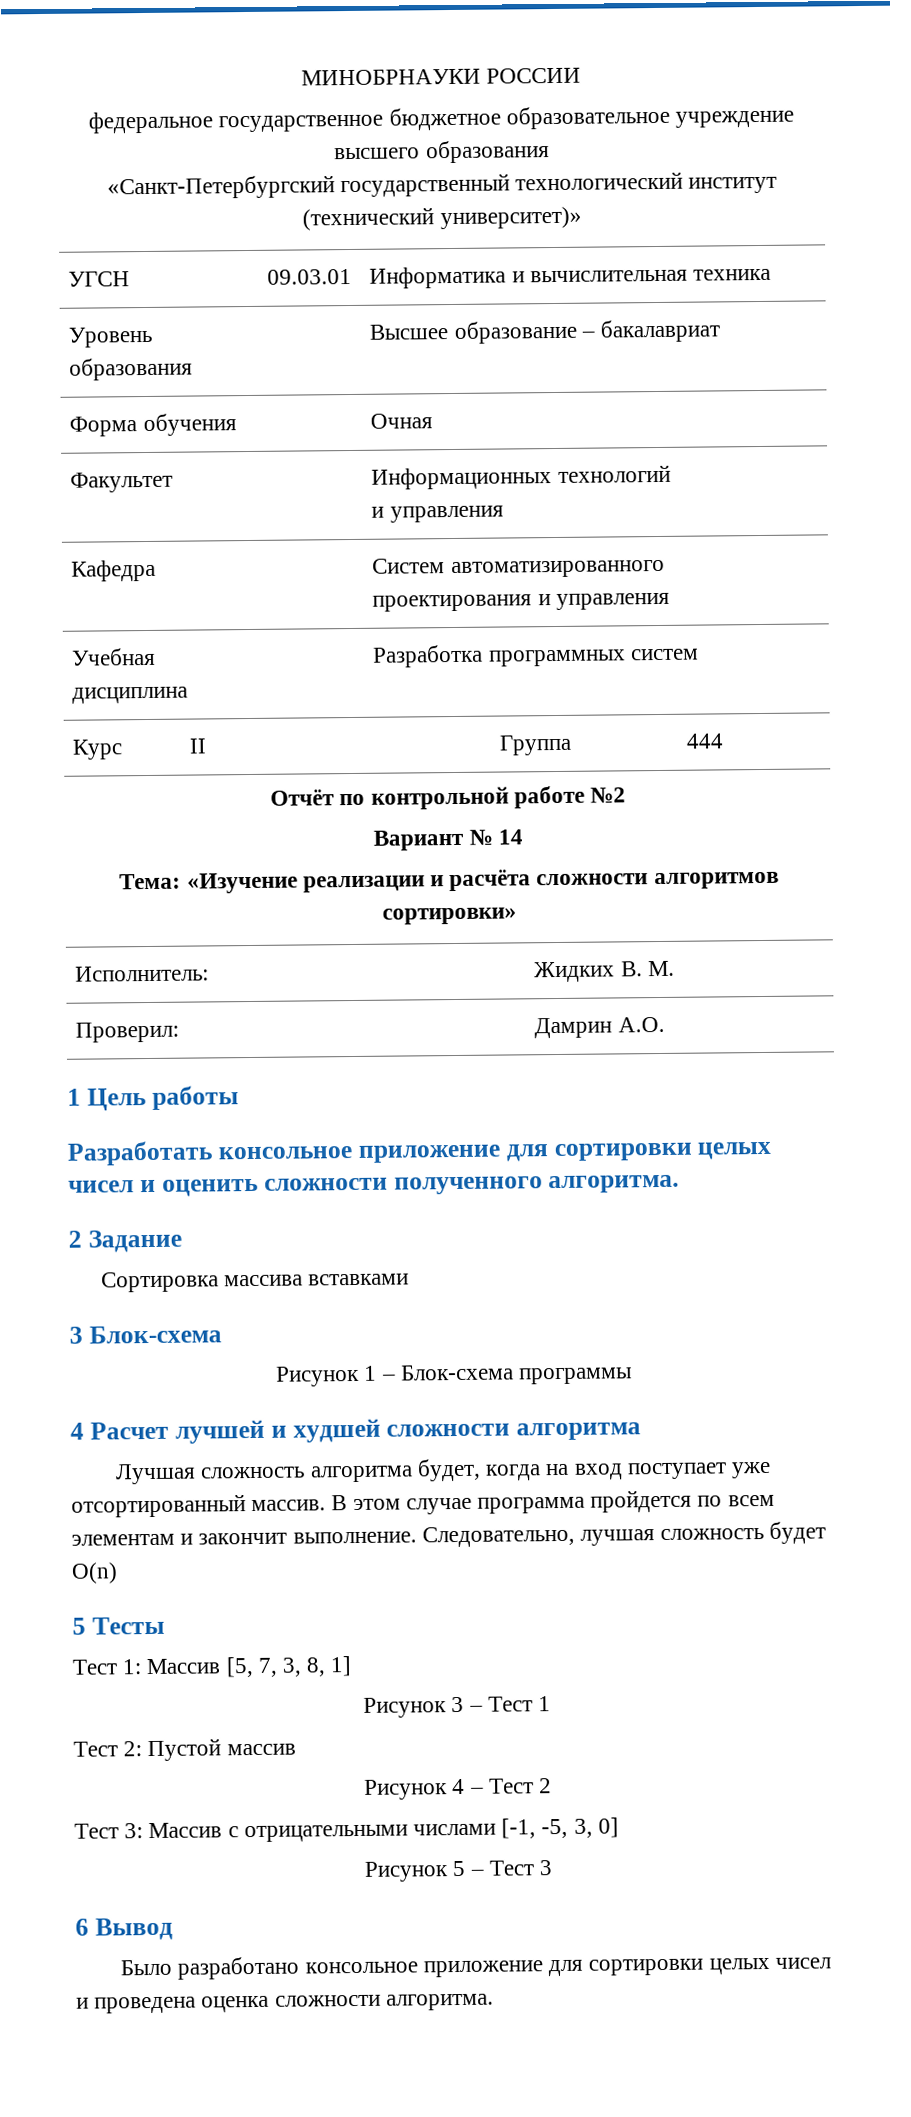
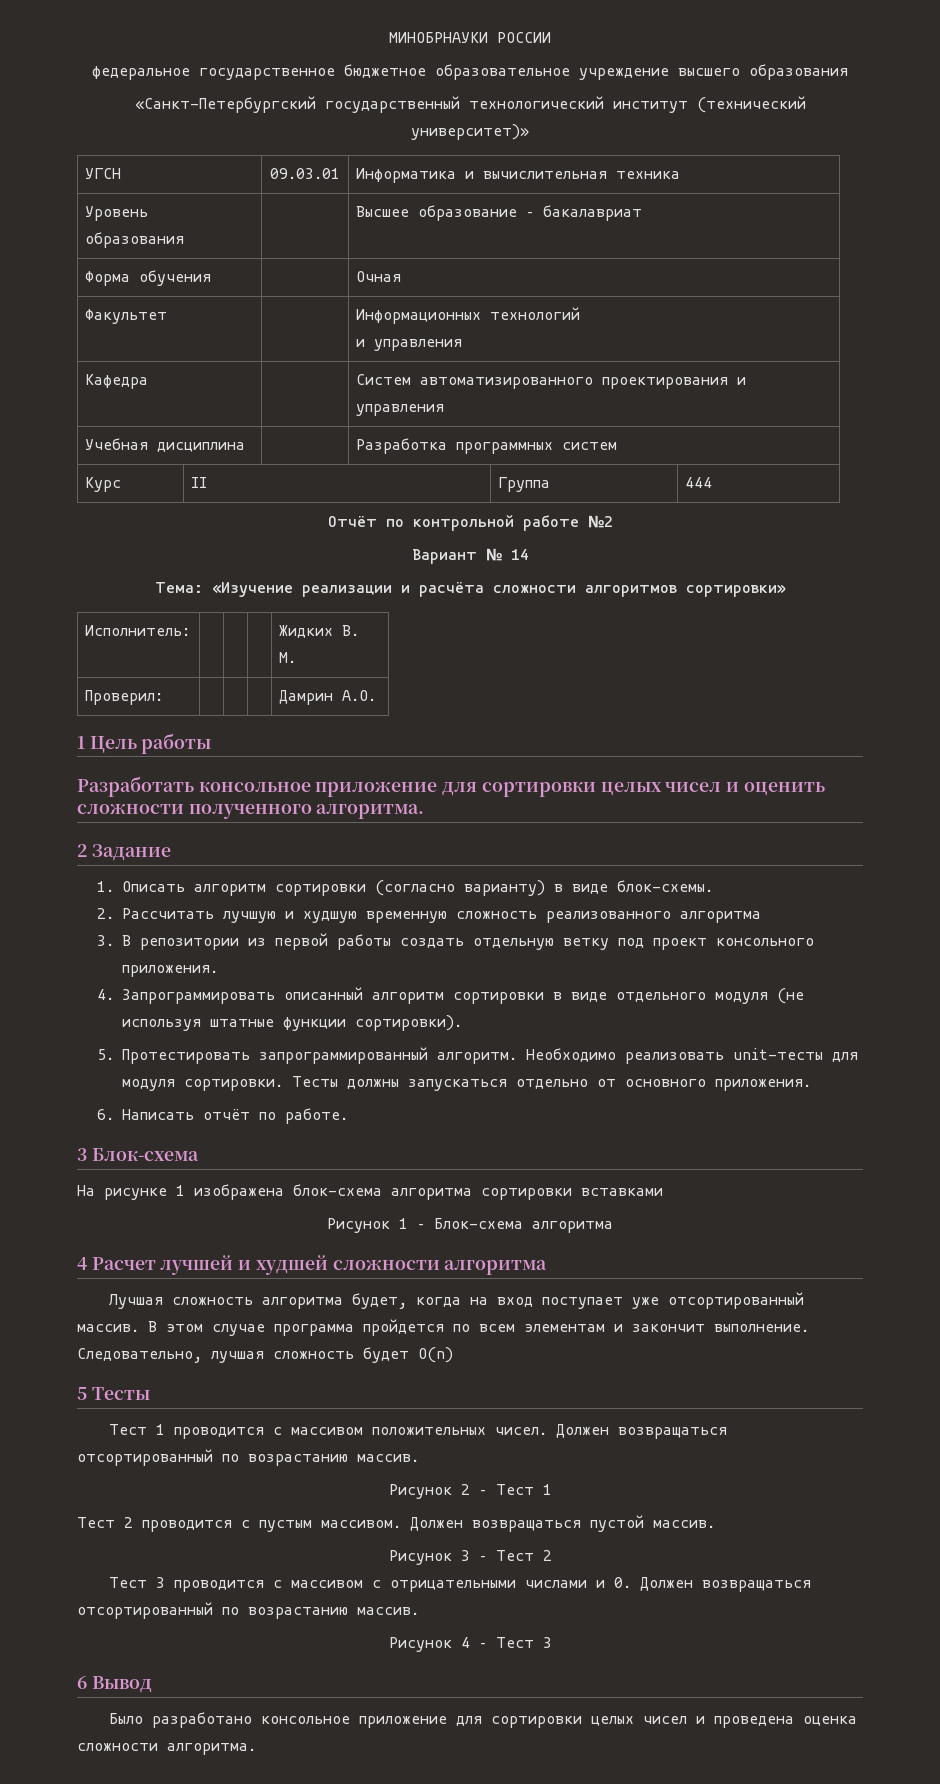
[100,1271,410,1293] [69,1325,222,1344] Сортировка массива вставками // 3 Блок-схема -> [97,880,714,896] [97,908,762,923] [97,933,815,950] [122,965,219,977] [97,987,805,1004] [122,1015,463,1031] [97,1047,859,1064] [122,1076,812,1091] [97,1108,349,1124] [77,1148,199,1161] [77,1184,663,1200] 1. Описать алгоритм сортировки (согласно варианту) в виде блок-схемы. // 2. Рассчитать лучшую и худшую временную сложность реализованного алгоритма // 3. В репозитории из первой работы создать отдельную ветку под проект консольного приложения. // 4. Запрограммировать описанный алгоритм сортировки в виде отдельного модуля (не используя штатные функции сортировки). // 5. Протестировать запрограммированный алгоритм. Необходимо реализовать unit-тесты для модуля сортировки. Тесты должны запускаться отдельно от основного приложения. // 6. Написать отчёт по работе. // 3 Блок-схема // На рисунке 1 изображена блок-схема алгоритма сортировки вставками
[518,1367,632,1385] программы -> [532,1221,613,1233] алгоритма
[122,1656,353,1678] 1: Массив [5, 7, 3, 8, 1] -> [155,1424,727,1439] [77,1449,419,1466] [388,1484,552,1499] [77,1515,715,1532] 1 проводится с массивом положительных чисел. Должен возвращаться отсортированный по возрастанию массив. // Рисунок 2 – Тест 1 // Тест 2 проводится с пустым массивом. Должен возвращаться пустой массив.
[537,1696,551,1712] [73,1738,296,1762] [364,1778,552,1800] [74,1817,619,1843] [364,1860,466,1882] 1 // Тест 2: Пустой массив // Рисунок 4 – Тест 2 // Тест 3: Массив с отрицательными числами [-1, -5, 3, 0] // Рисунок 5 -> [542,1550,552,1561] [108,1577,811,1592] [77,1602,419,1619] [388,1637,470,1652] 2 // Тест 3 проводится с массивом с отрицательными числами и 0. Должен возвращаться отсортированный по возрастанию массив. // Рисунок 4

